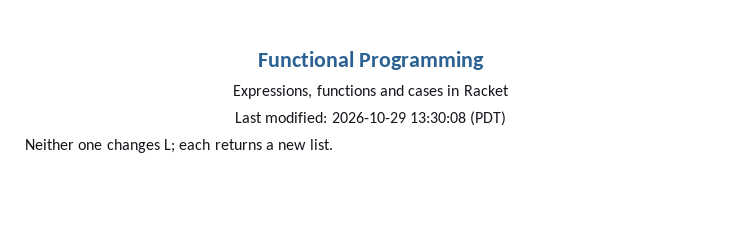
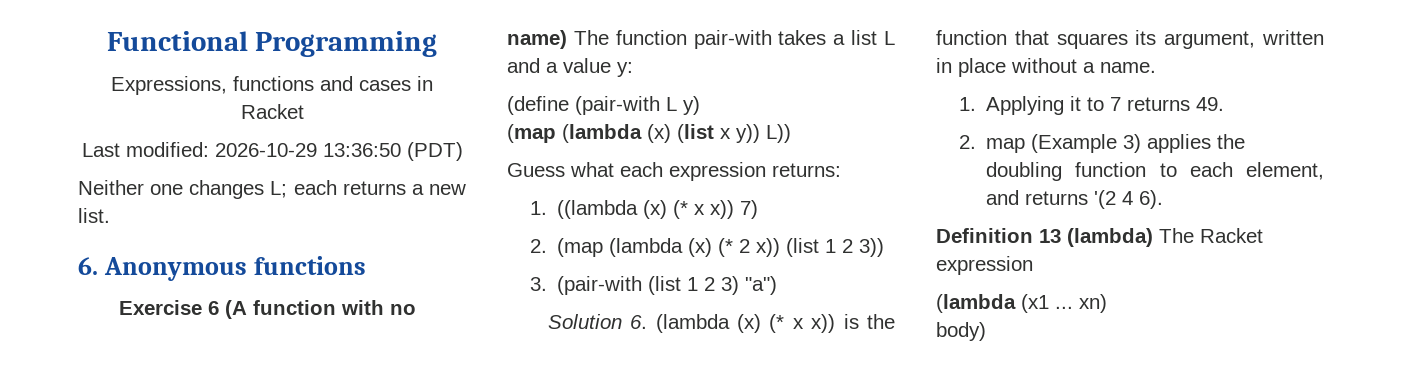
[409,112,466,123] 13:30:08 -> [322,143,401,157] 13:36:50
(333, 144) none -> [78,256,367,281] [118,300,416,319] [507,30,895,49] [507,58,633,77] [507,96,700,115] [507,124,791,143] [507,162,841,181] [529,200,759,219] [529,238,885,257] [529,276,778,295] [547,314,895,333] [936,30,1324,49] [936,58,1156,77] [958,96,1225,115] [958,134,1246,153] [986,162,1324,181] [986,190,1164,209] [936,228,1263,247] [936,256,1033,275] [936,294,1107,313] [936,322,986,341] // 6. Anonymous functions // Exercise 6 (A function with no name) The function pair-with takes a list L and a value y: // (define (pair-with L y) // (map (lambda (x) (list x y)) L)) // Guess what each expression returns: // 1. ((lambda (x) (* x x)) 7) // 2. (map (lambda (x) (* 2 x)) (list 1 2 3)) // 3. (pair-with (list 1 2 3) "a") // Solution 6. (lambda (x) (* x x)) is the function that squares its argument, written in place without a name. // 1. Applying it to 7 returns 49. // 2. map (Example 3) applies the doubling function to each element, and returns '(2 4 6). // Definition 13 (lambda) The Racket expression // (lambda (x1 ... xn) // body)

